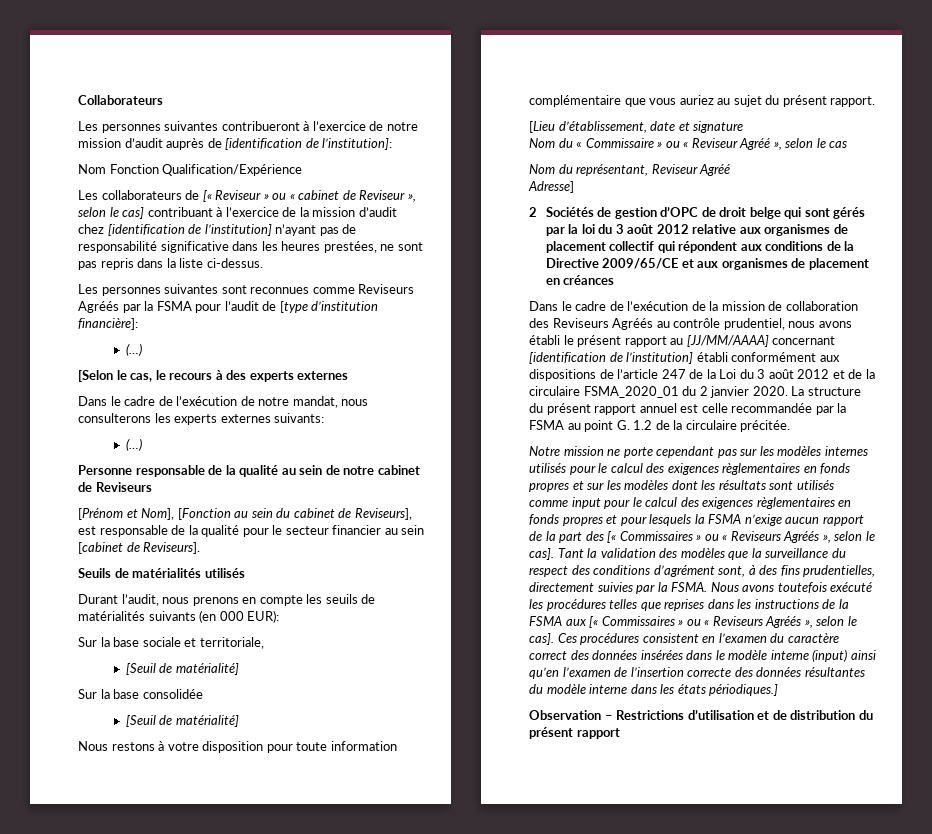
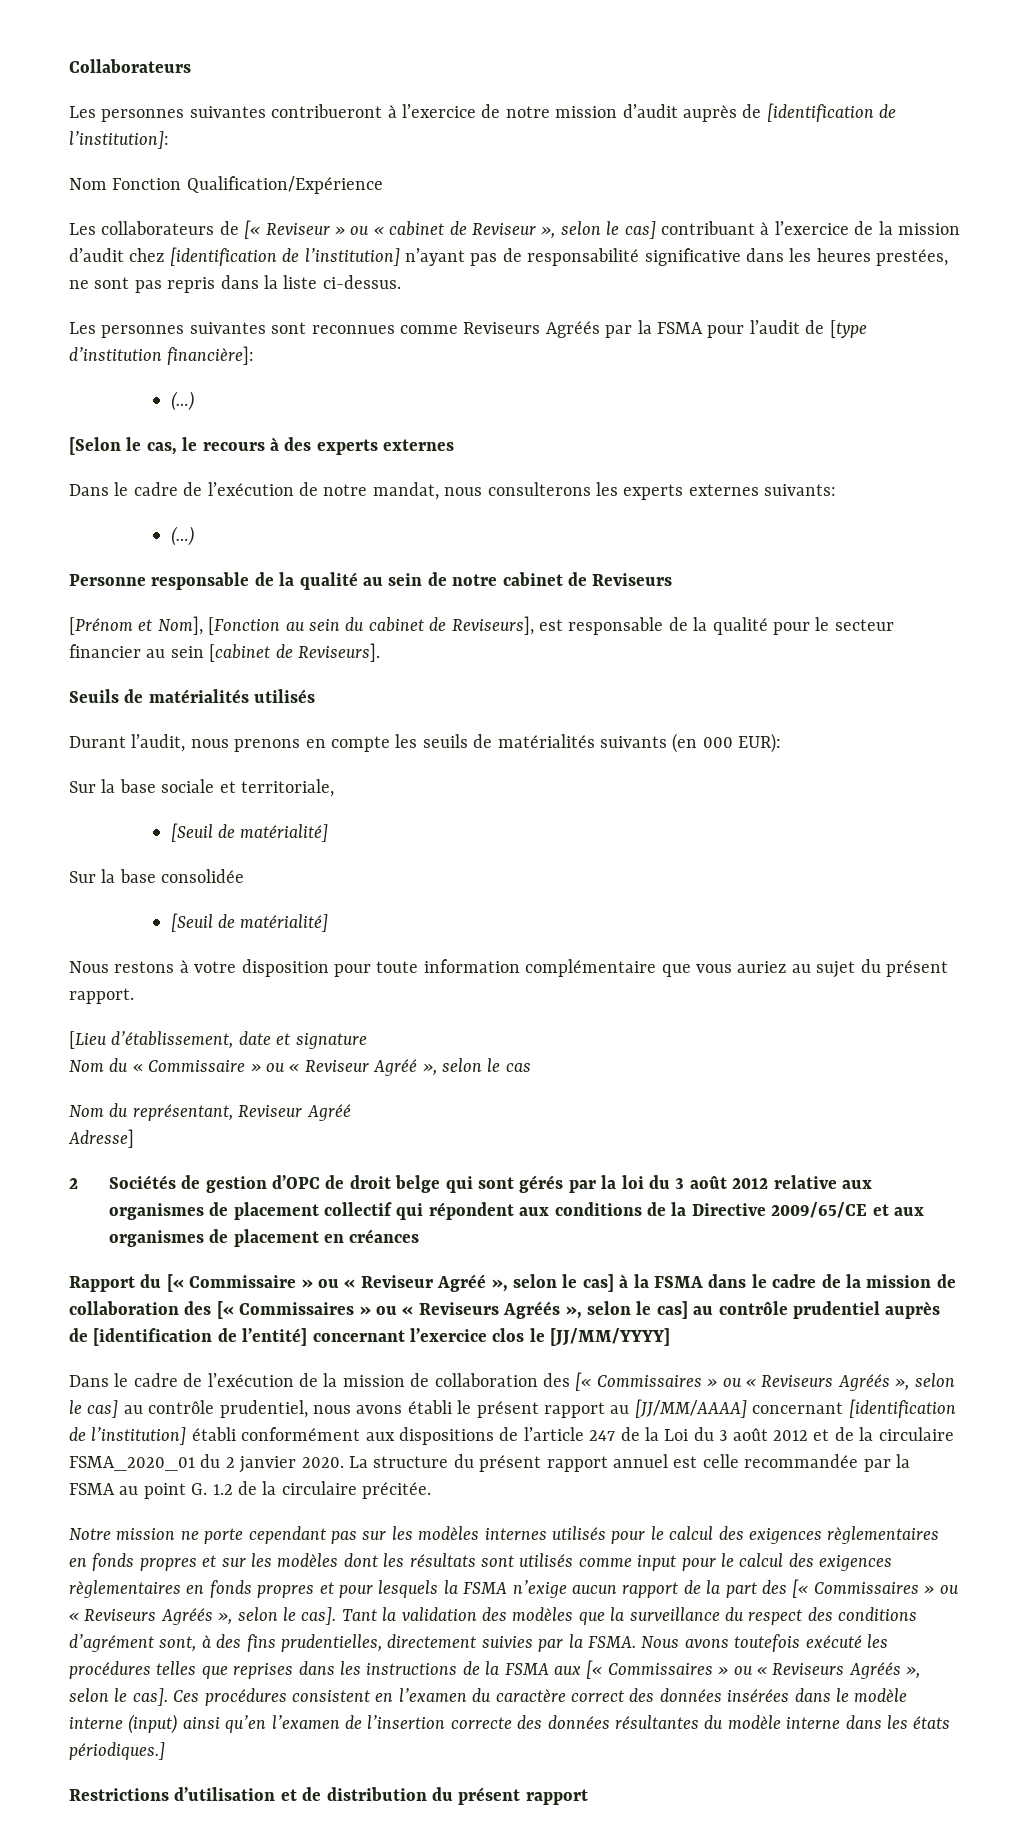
(615, 280) none -> [69,1274,956,1292] [69,1301,941,1319] [69,1328,671,1346] // Rapport du [« Commissaire » ou « Reviseur Agréé », selon le cas] à la FSMA dans le cadre de la mission de collaboration des [« Commissaires » ou « Reviseurs Agréés », selon le cas] au contrôle prudentiel auprès de [identification de l’entité] concernant l’exercice clos le [JJ/MM/YYYY]
[552,318,654,330] Reviseurs Agréés -> [575,1372,955,1391] [69,1400,119,1418] [« Commissaires » ou « Reviseurs Agréés », selon le cas]
[529,710,613,720] Observation – -> (165, 1751) none

